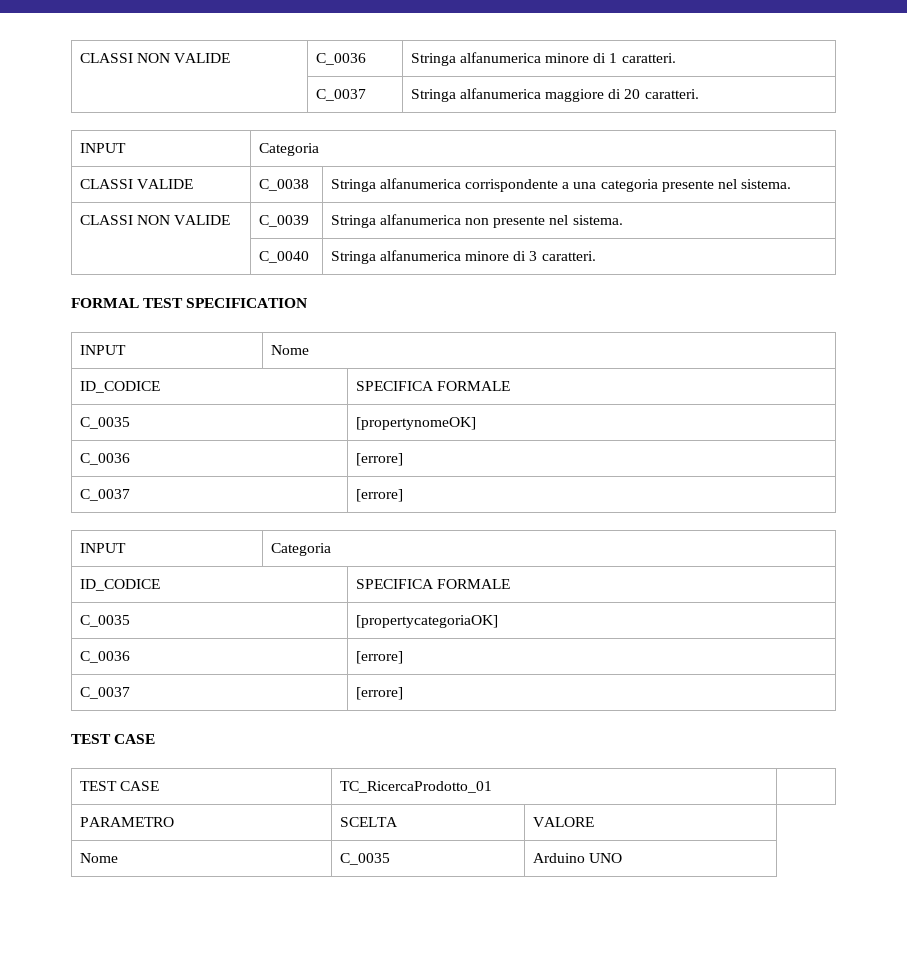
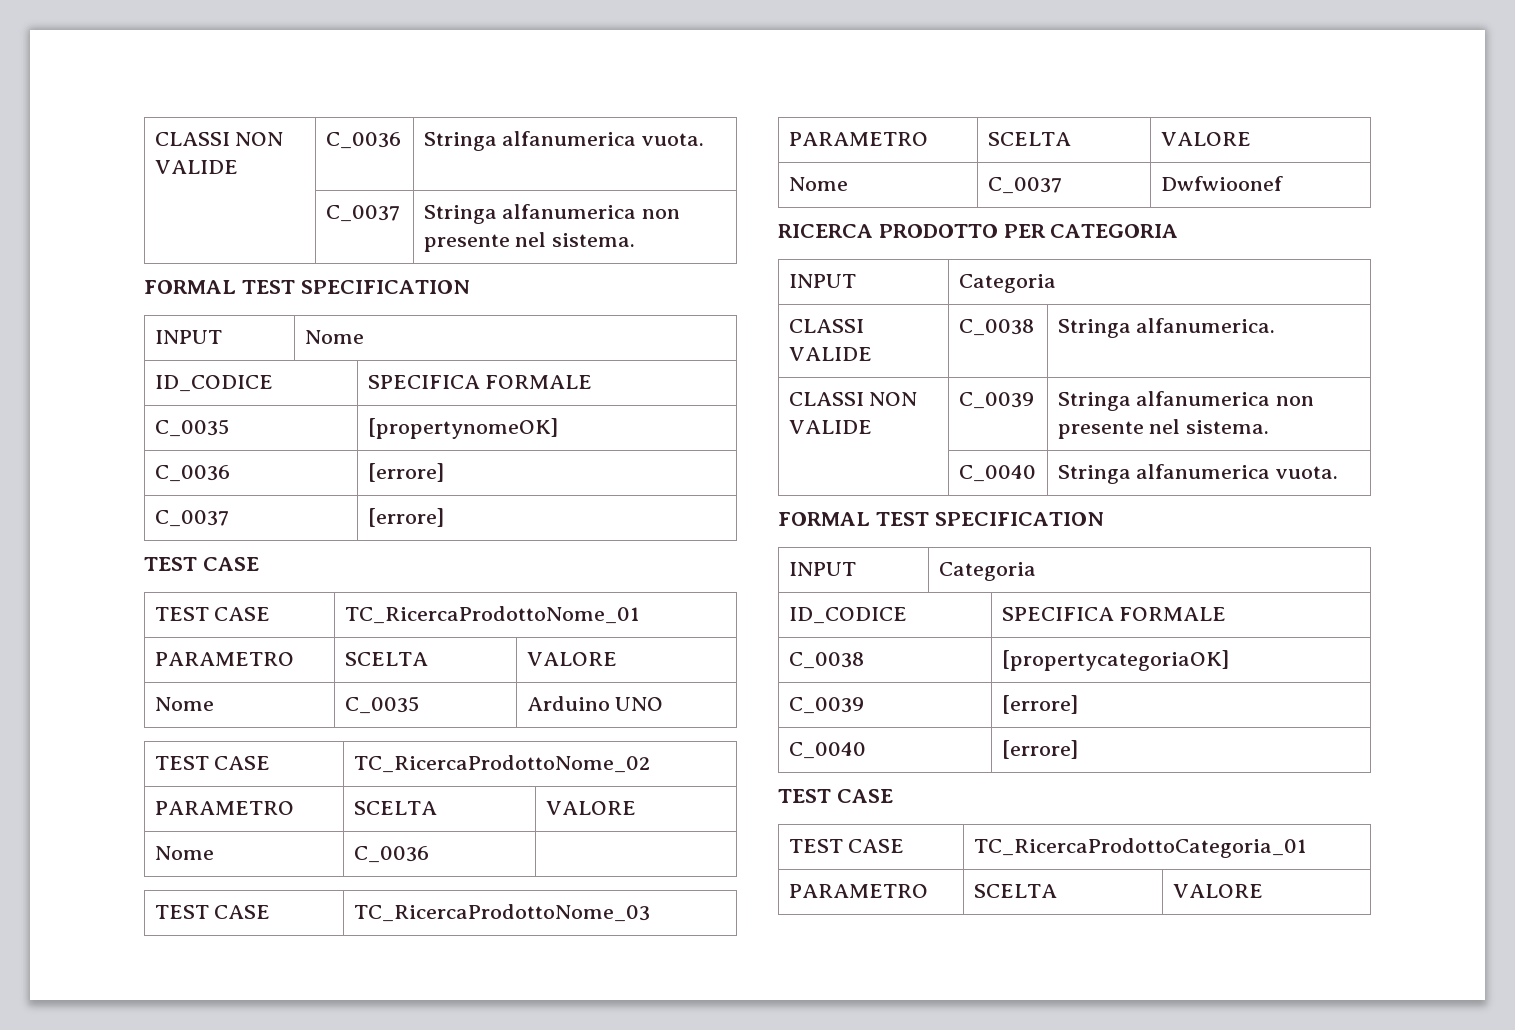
[545,53,676,63] [315,89,366,101] [410,88,699,102] [79,143,126,153] [258,143,319,156] [79,179,193,189] [258,179,309,191] [330,178,792,192] [79,215,231,225] [258,215,309,227] [330,214,623,228] [258,251,309,263] [330,250,596,264] minore di 1 caratteri. // | C_0037 | Stringa alfanumerica maggiore di 20 caratteri. // INPUT | Categoria // CLASSI VALIDE | C_0038 | Stringa alfanumerica corrispondente a una categoria presente nel sistema. // CLASSI NON VALIDE | C_0039 | Stringa alfanumerica non presente nel sistema. // | C_0040 | Stringa alfanumerica minore di 3 caratteri. -> [642,133,705,146] [325,205,400,222] [423,204,681,224] [423,232,636,252] vuota. // | C_0037 | Stringa alfanumerica non presente nel sistema.
[79,543,126,553] [270,543,331,556] [79,579,160,591] [355,579,510,589] [79,615,130,627] [355,615,498,628] [79,651,130,663] [355,651,403,664] [79,687,130,699] [355,687,403,700] [71,734,156,744] [79,781,159,791] [339,781,492,793] // INPUT | Categoria // ID_CODICE | SPECIFICA FORMALE // C_0035 | [propertycategoriaOK] // C_0036 | [errore] // C_0037 | [errore] // TEST CASE // TEST CASE | TC_RicercaProdotto_01 | -> [144,557,259,571] [154,607,271,621] [344,606,639,624] // TEST CASE // TEST CASE | TC_RicercaProdottoNome_01
(622, 858) none -> [154,756,271,770] [353,755,650,773] [154,801,294,815] [353,801,437,815] [545,801,636,815] [154,846,214,860] [353,846,429,863] [154,905,271,919] [353,904,650,922] [788,132,928,146] [987,132,1071,146] [1160,132,1251,146] [788,177,848,191] [987,177,1062,194] [1160,176,1283,191] [778,224,1179,238] [788,274,856,288] [958,274,1056,293] [788,319,864,333] [788,347,872,361] [958,319,1034,336] [1057,318,1276,338] [788,392,918,406] [788,420,872,434] [958,392,1034,409] [1057,391,1315,411] [1057,419,1270,439] [958,465,1036,482] [1057,464,1339,484] [778,512,1104,526] [788,562,856,576] [938,562,1036,581] [788,607,907,624] [1001,607,1227,621] [788,652,864,669] [1001,650,1229,671] [788,697,864,714] [1001,695,1078,714] [788,742,866,759] [1001,740,1078,759] [778,789,893,803] [788,839,905,853] [973,838,1306,858] [788,884,928,898] [973,884,1057,898] [1172,884,1263,898] // TEST CASE | TC_RicercaProdottoNome_02 // PARAMETRO | SCELTA | VALORE // Nome | C_0036 | // TEST CASE | TC_RicercaProdottoNome_03 // PARAMETRO | SCELTA | VALORE // Nome | C_0037 | Dwfwioonef // RICERCA PRODOTTO PER CATEGORIA // INPUT | Categoria // CLASSI VALIDE | C_0038 | Stringa alfanumerica. // CLASSI NON VALIDE | C_0039 | Stringa alfanumerica non presente nel sistema. // | C_0040 | Stringa alfanumerica vuota. // FORMAL TEST SPECIFICATION // INPUT | Categoria // ID_CODICE | SPECIFICA FORMALE // C_0038 | [propertycategoriaOK] // C_0039 | [errore] // C_0040 | [errore] // TEST CASE // TEST CASE | TC_RicercaProdottoCategoria_01 // PARAMETRO | SCELTA | VALORE

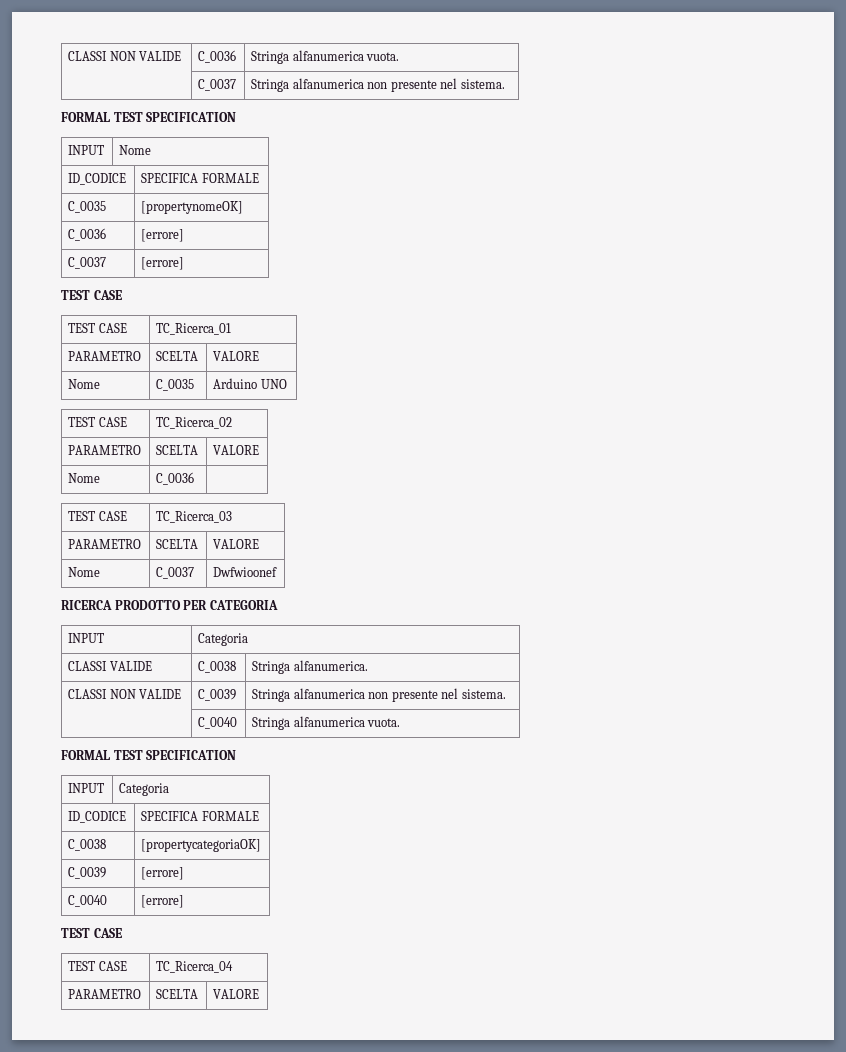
[344,606,639,624] TC_RicercaProdottoNome_01 -> [156,323,232,335] TC_Ricerca_01
[353,755,650,773] TC_RicercaProdottoNome_02 -> [156,417,233,429] TC_Ricerca_02
[353,904,650,922] TC_RicercaProdottoNome_03 -> [156,511,233,523] TC_Ricerca_03
[973,838,1306,858] TC_RicercaProdottoCategoria_01 -> [156,961,234,973] TC_Ricerca_04

